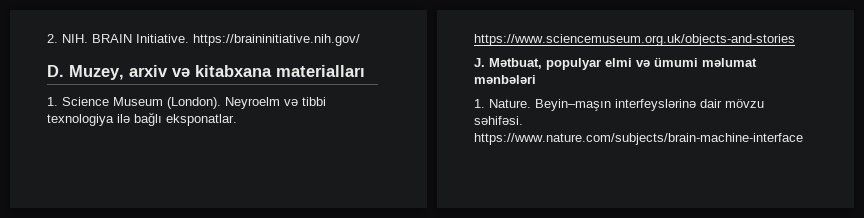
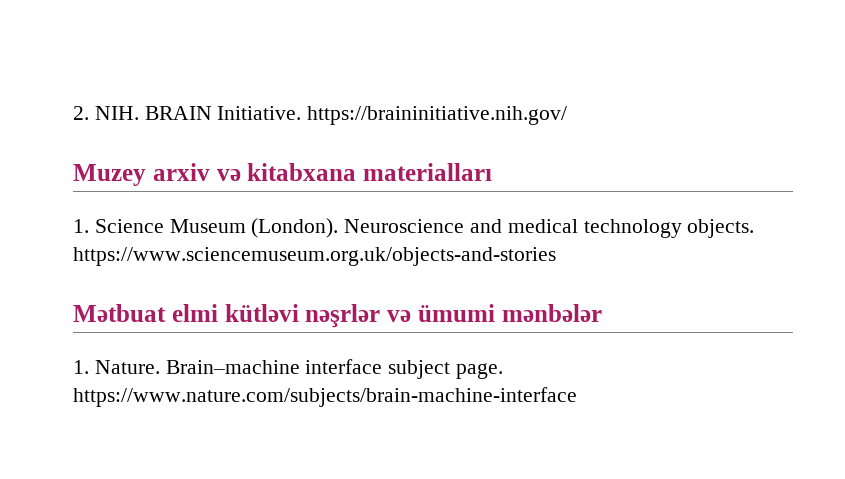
[47,65,124,80] D. Muzey, -> [73,164,146,186] Muzey
[225,97,326,109] [47,112,237,126] [474,34,795,46] [474,57,757,70] [474,75,536,84] [474,99,764,111] [474,116,523,125] Neyroelm və tibbi texnologiya ilə bağlı eksponatlar. https://www.sciencemuseum.org.uk/objects-and-stories // J. Mətbuat, populyar elmi və ümumi məlumat mənbələri // 1. Nature. Beyin–maşın interfeyslərinə dair mövzu səhifəsi. -> [344,219,755,238] [73,247,556,266] [73,304,602,328] [73,359,504,379] Neuroscience and medical technology objects. https://www.sciencemuseum.org.uk/objects-and-stories // Mətbuat elmi kütləvi nəşrlər və ümumi mənbələr // 1. Nature. Brain–machine interface subject page.

